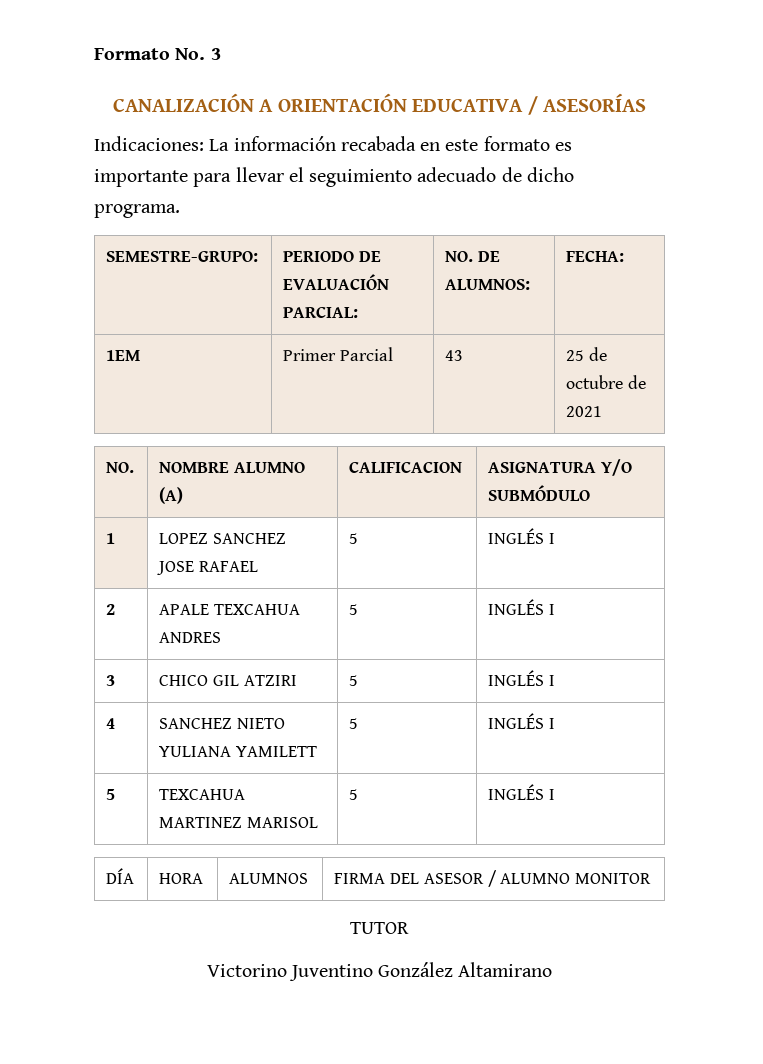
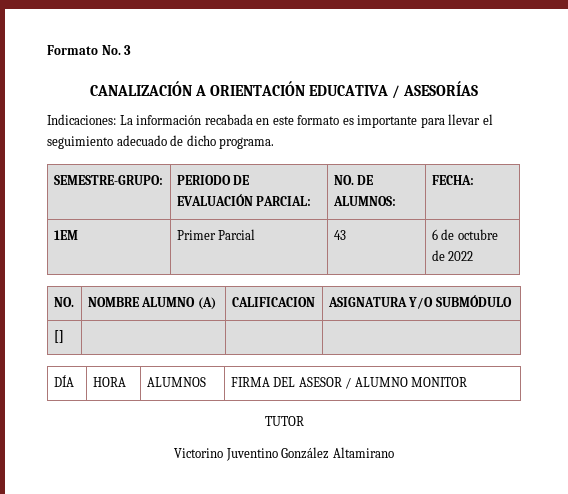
[566,350,585,361] 25 -> [431,229,438,240] 6
[566,406,603,417] 2021 -> [448,251,474,261] 2022
[106,533,116,544] [159,533,287,544] [157,561,259,575] [349,533,359,544] [488,528,556,544] [106,604,116,615] [159,604,301,615] [159,632,222,643] [349,604,359,615] [488,599,556,615] [106,675,116,686] [159,675,297,686] [349,675,359,686] [488,670,556,686] [106,718,116,729] [159,718,286,729] [159,746,318,757] [349,718,359,729] [488,713,556,729] [106,789,116,800] [159,789,246,800] [159,817,319,828] [349,789,359,800] [488,784,556,800] 1 | LOPEZ SANCHEZ JOSE RAFAEL | 5 | INGLÉS I // 2 | APALE TEXCAHUA ANDRES | 5 | INGLÉS I // 3 | CHICO GIL ATZIRI | 5 | INGLÉS I // 4 | SANCHEZ NIETO YULIANA YAMILETT | 5 | INGLÉS I // 5 | TEXCAHUA MARTINEZ MARISOL | 5 | INGLÉS I -> [53,330,64,343] [] | | |

